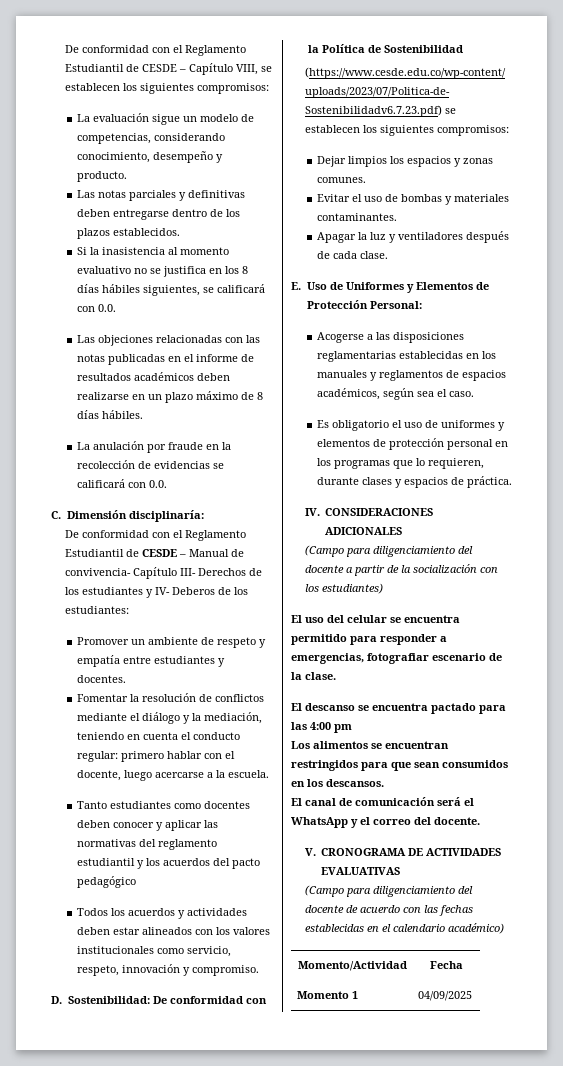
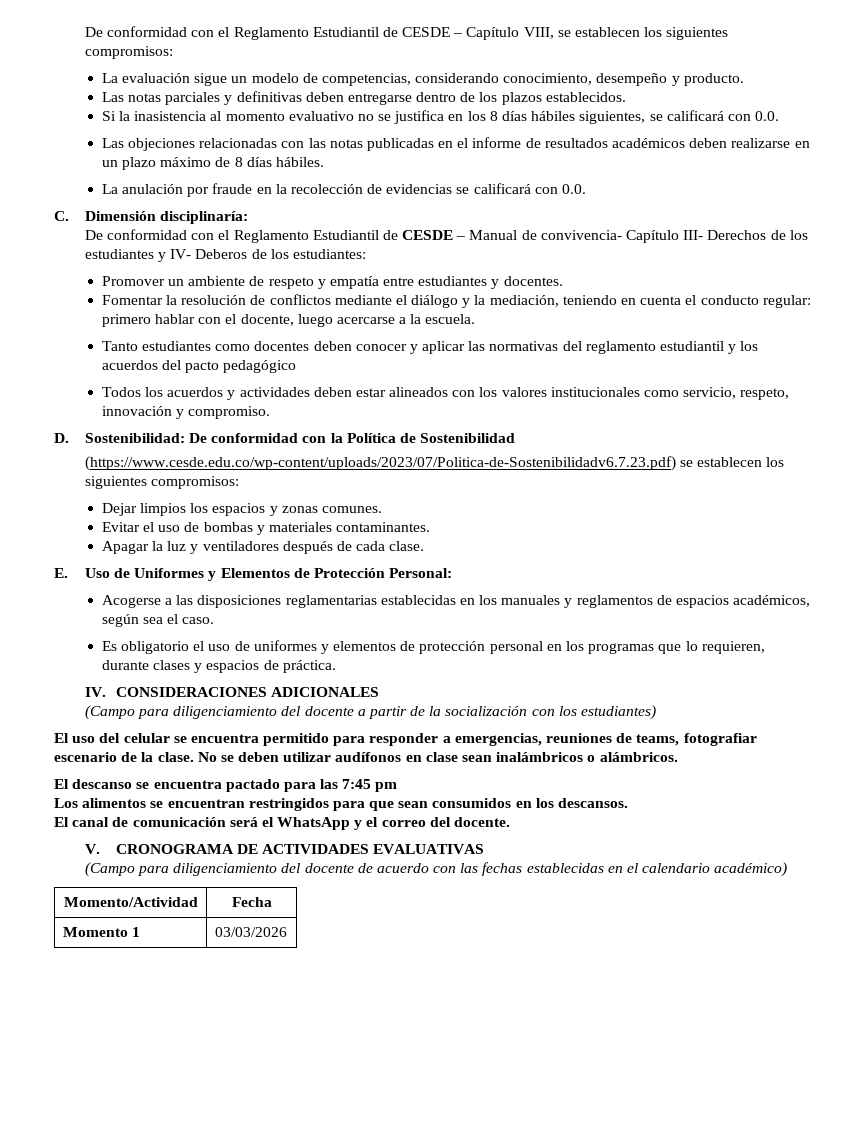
(364, 658) none -> [546,733,680,746] reuniones de teams,
(336, 676) none -> [197,752,678,762] No se deben utilizar audífonos en clase sean inalámbricos o alámbricos.
[310,722,331,730] 4:00 -> [342,779,372,789] 7:45
[417,991,472,1001] 04/09/2025 -> [214,927,287,937] 03/03/2026

